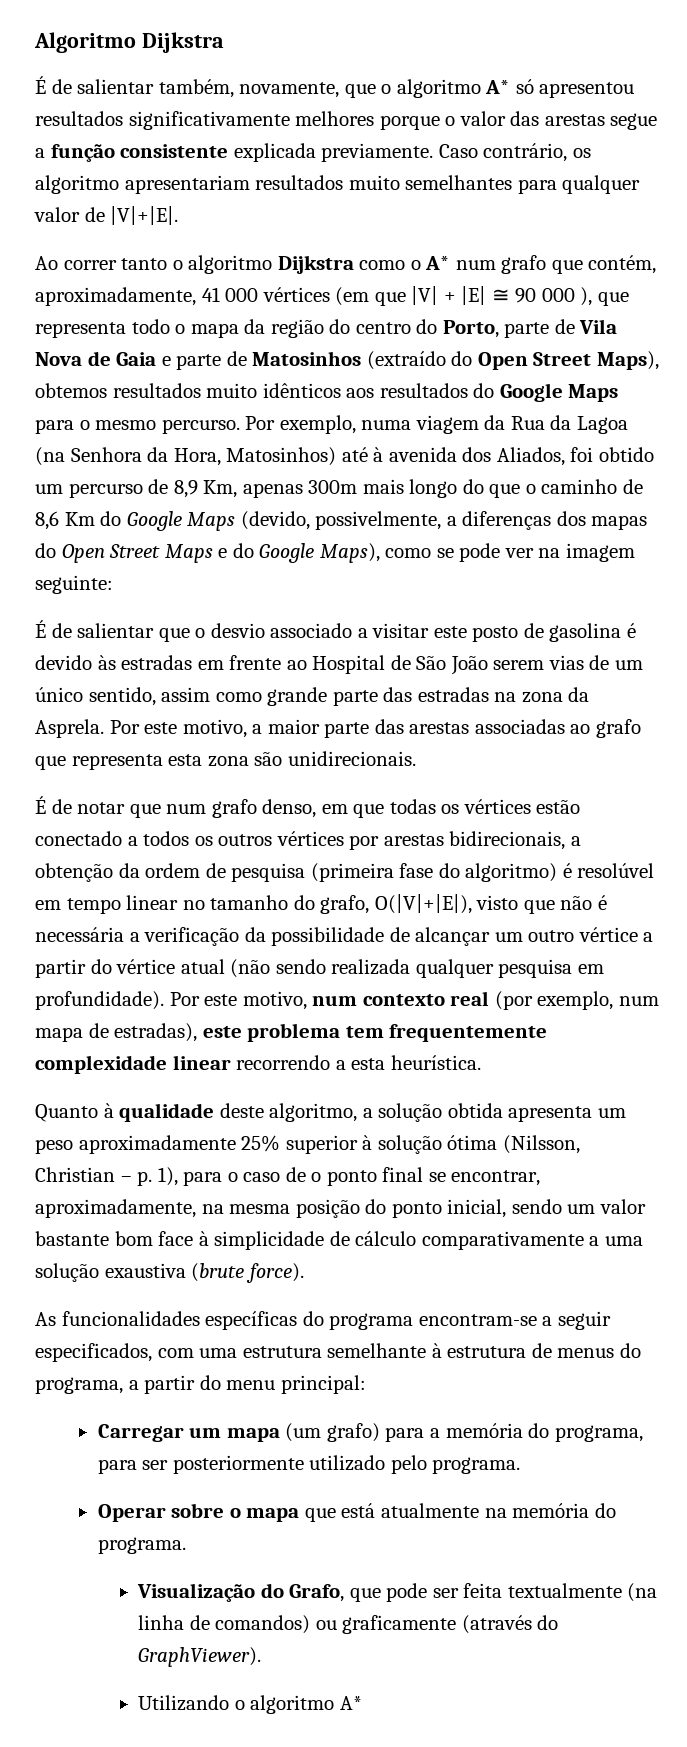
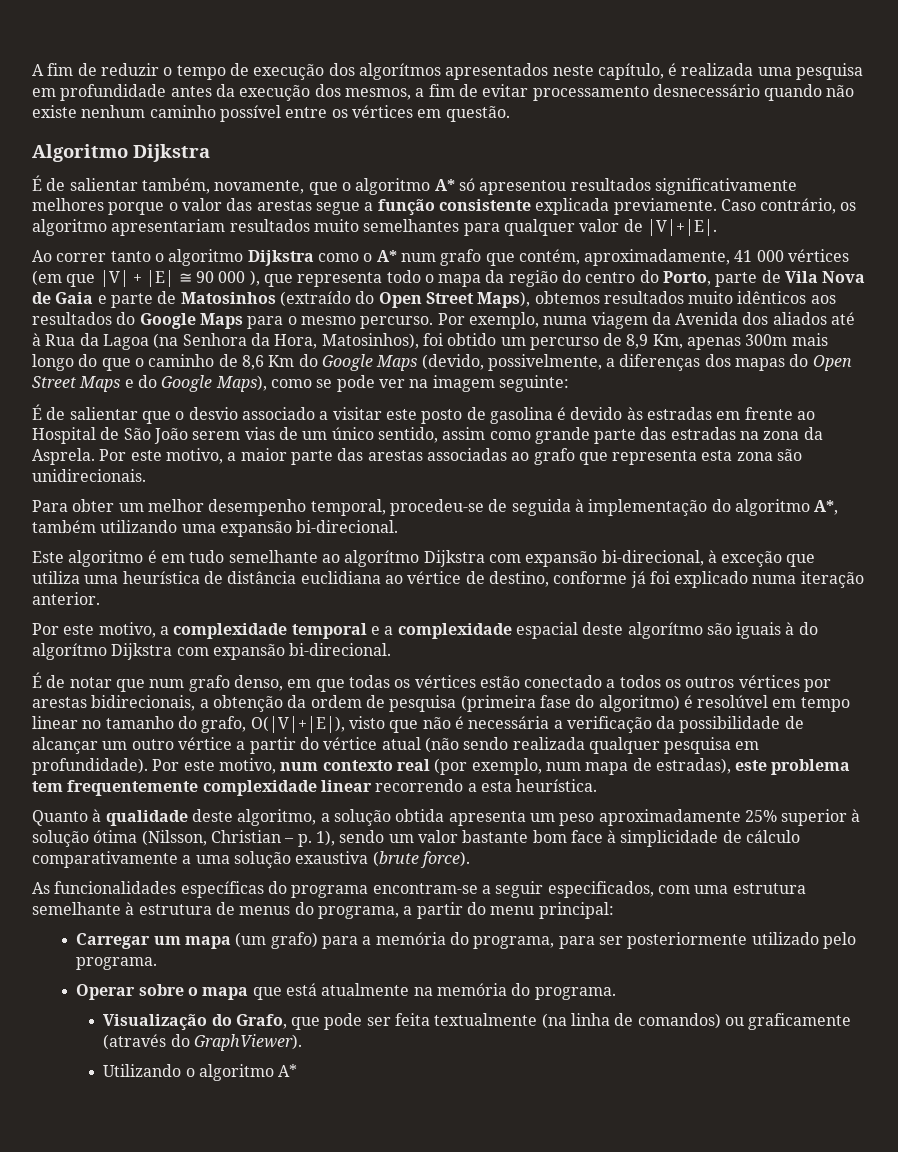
(34, 42) none -> [32,63,864,80] [32,84,855,101] [32,105,510,122] A fim de reduzir o tempo de execução dos algorítmos apresentados neste capítulo, é realizada uma pesquisa em profundidade antes da execução dos mesmos, a fim de evitar processamento desnecessário quando não existe nenhum caminho possível entre os vértices em questão. //
(506, 422) none -> [675,312,856,325] [32,333,41,346] Avenida dos aliados até à
[226,447,565,466] Matosinhos) até à avenida dos Aliados, -> [321,333,419,349] Matosinhos),
(416, 758) none -> [32,499,839,516] [32,520,399,537] [32,550,816,567] [32,571,864,588] [32,592,100,605] [32,622,818,639] [32,643,392,660] // Para obter um melhor desempenho temporal, procedeu-se de seguida à implementação do algoritmo A*, também utilizando uma expansão bi-direcional. // Este algoritmo é em tudo semelhante ao algorítmo Dijkstra com expansão bi-direcional, à exceção que utiliza uma heurística de distância euclidiana ao vértice de destino, conforme já foi explicado numa iteração anterior. // Por este motivo, a complexidade temporal e a complexidade espacial deste algorítmo são iguais à do algorítmo Dijkstra com expansão bi-direcional.
[183,1167,541,1186] [35,1199,507,1218] para o caso de o ponto final se encontrar, aproximadamente, na mesma posição do ponto inicial, -> (335, 838) none

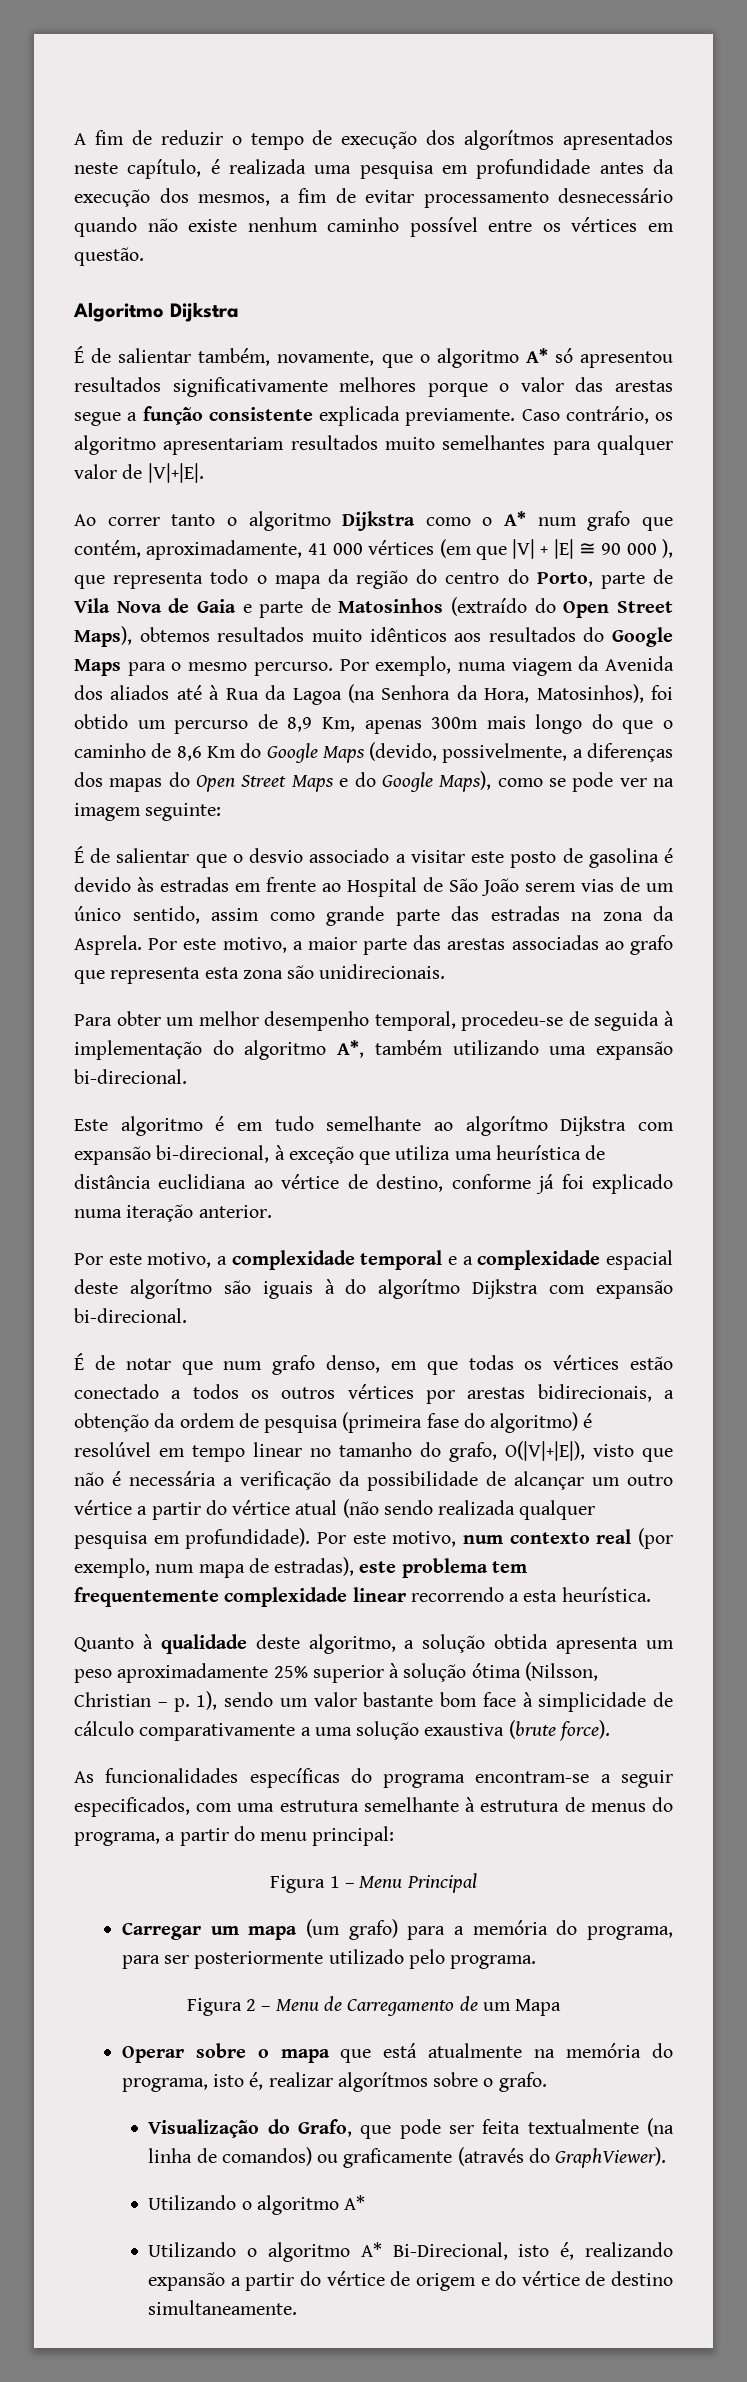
(614, 910) none -> [270,1873,477,1893] // Figura 1 – Menu Principal
(158, 963) none -> [186,1996,562,2016] // Figura 2 – Menu de Carregamento de um Mapa
[534,987,616,1000] programa. -> [121,2072,547,2092] programa, isto é, realizar algorítmos sobre o grafo.
(298, 1070) none -> [148,2242,673,2262] [148,2271,673,2291] [148,2300,298,2315] // Utilizando o algoritmo A* Bi-Direcional, isto é, realizando expansão a partir do vértice de origem e do vértice de destino simultaneamente.

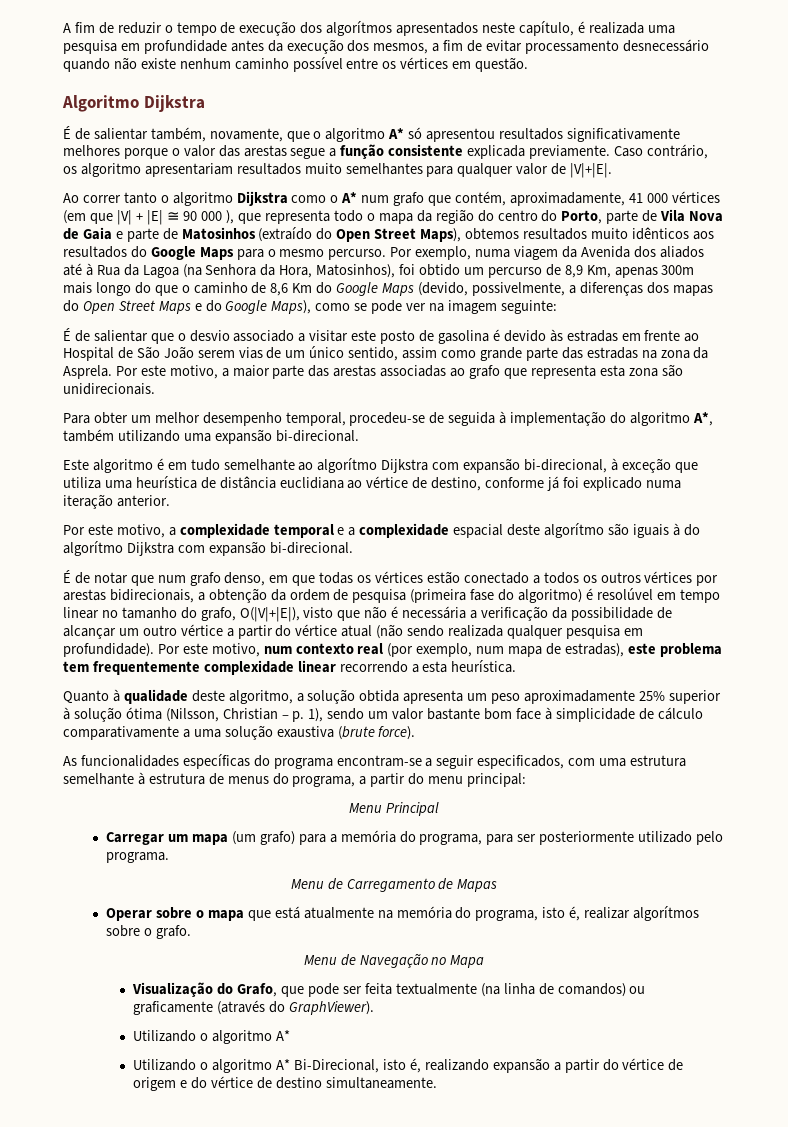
[270,1875,354,1893] Figura 1 – -> (527, 780) none
[186,1998,271,2016] Figura 2 – -> (170, 857) none
[482,1999,562,2016] um Mapa -> [457,879,498,892] Mapas
(547, 2082) none -> [303,953,485,968] // Menu de Navegação no Mapa

